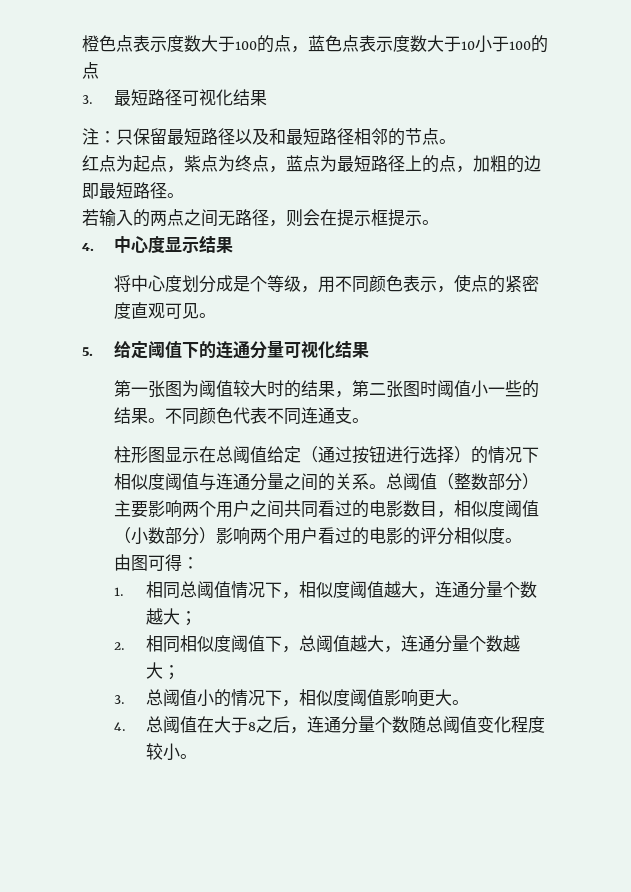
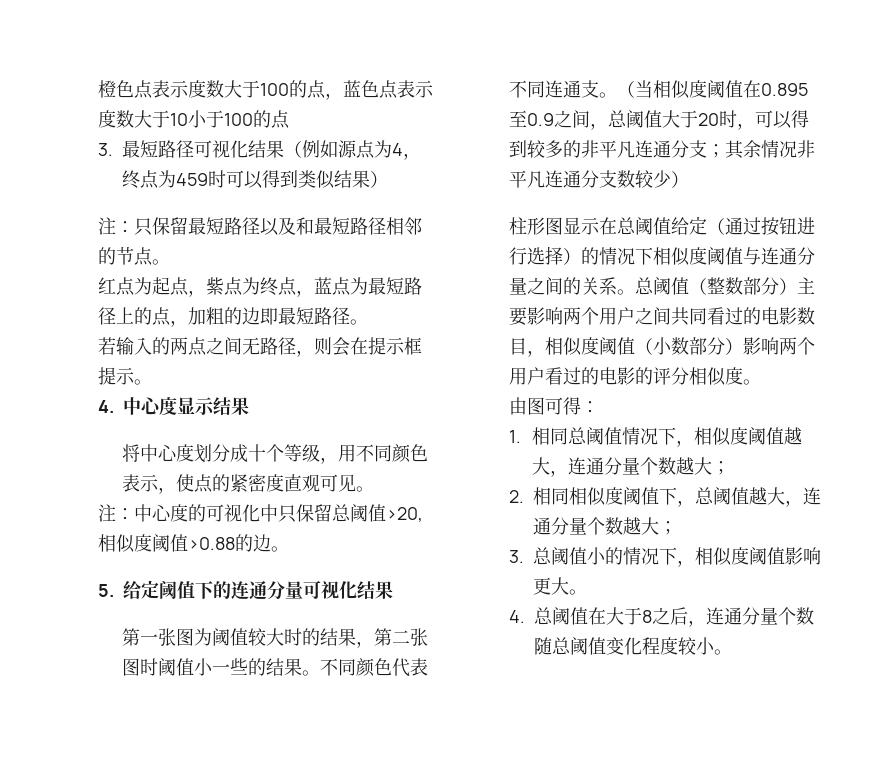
(268, 98) none -> [284,140,421,160] [122,170,388,189] （例如源点为4，终点为459时可以得到类似结果）
[233,276,251,292] 是 -> [247,444,266,462] 十
(217, 315) none -> [98,504,423,523] [98,534,289,553] // 注：中心度的可视化中只保留总阈值>20,相似度阈值>0.88的边。
(370, 420) none -> [616,80,808,99] [508,110,809,130] [508,140,815,159] [508,170,689,188] （当相似度阈值在0.895至0.9之间，总阈值大于20时，可以得到较多的非平凡连通分支；其余情况非平凡连通分支数较少）

